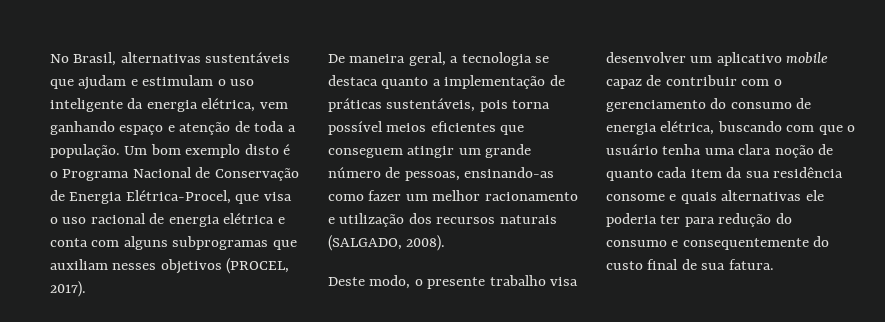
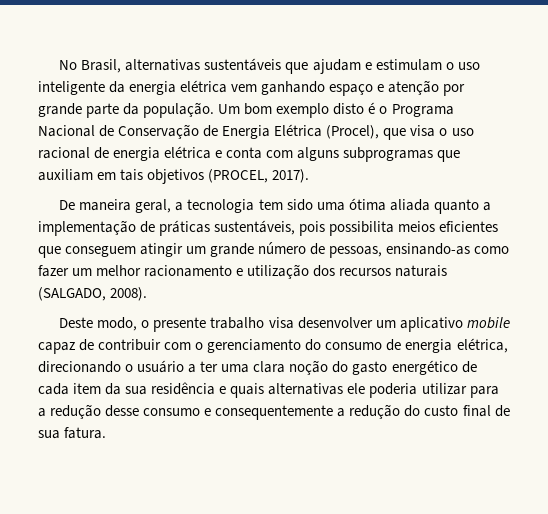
[201,98,256,112] elétrica, -> [180,80,228,93] elétrica
[234,121,296,132] de toda a -> [443,84,466,96] [38,103,140,118] por grande parte da
[125,190,231,204] Elétrica-Procel, -> [274,124,380,139] Elétrica (Procel),
[112,263,157,270] nesses -> [97,169,144,181] em tais
[535,56,550,63] [328,75,378,86] se destaca -> [258,198,430,211] tem sido uma ótima aliada
[512,100,551,109] [328,121,383,135] torna possível -> [329,221,395,236] possibilita
[717,121,856,135] [606,144,834,158] [606,169,653,181] buscando com que o usuário tenha uma clara noção de quanto -> [38,360,477,375] direcionando o usuário a ter uma clara noção do gasto energético de
[606,194,665,201] consome -> (216, 388) none
[660,213,792,227] ter para redução do -> [421,383,499,398] [38,404,140,419] utilizar para a redução desse
(809, 244) none -> [337,404,401,419] a redução

